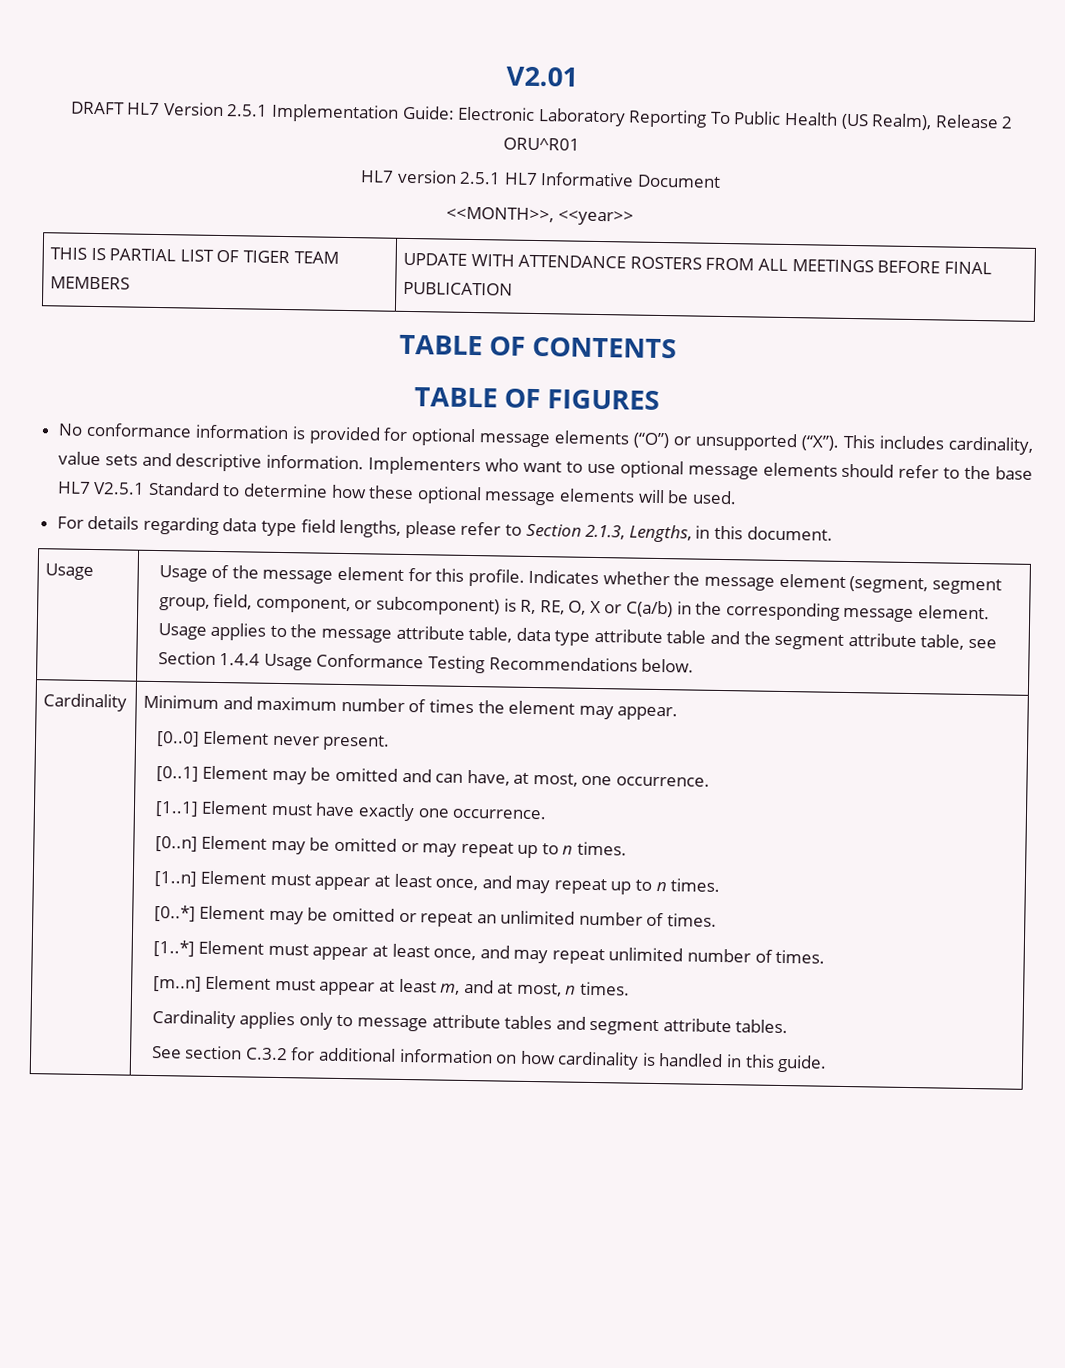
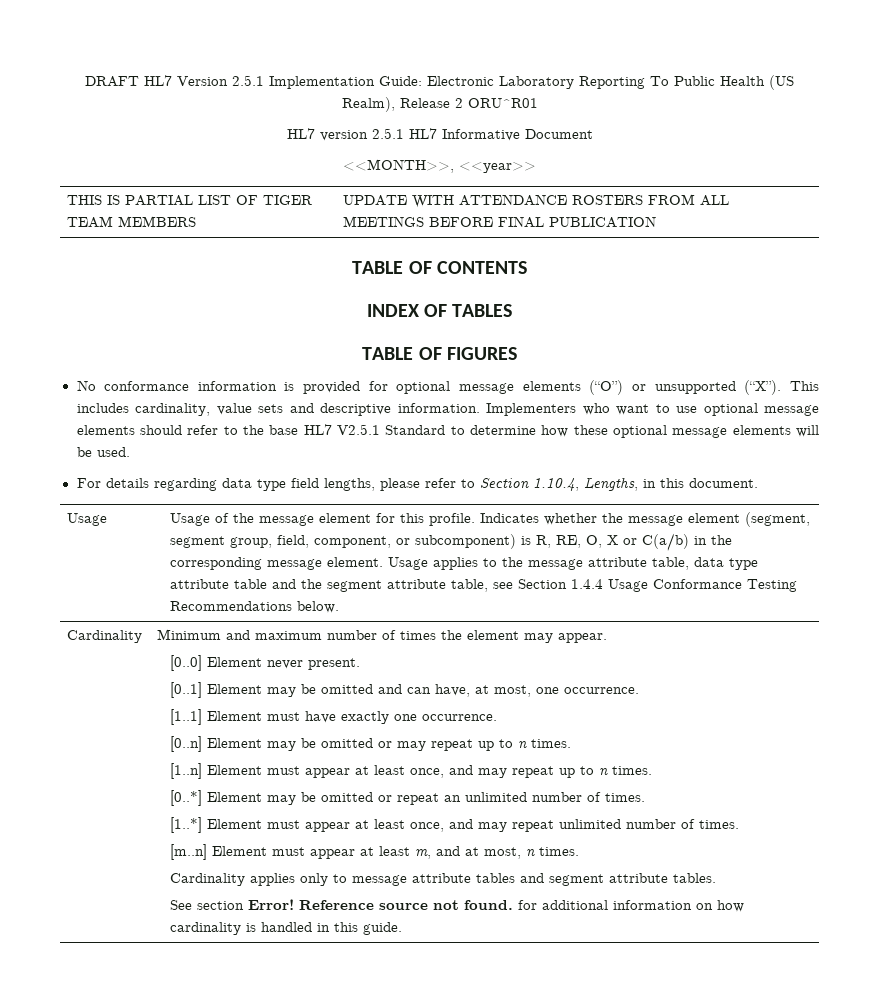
[506,66,578,87] V2.01 // -> (85, 81) none
(678, 347) none -> [366,304,513,317] // INDEX OF TABLES
[585,524,626,540] 2.1.3, -> [532,478,579,491] 1.10.4,
[245,1047,288,1061] C.3.2 -> [248,899,514,910] Error! Reference source not found.

